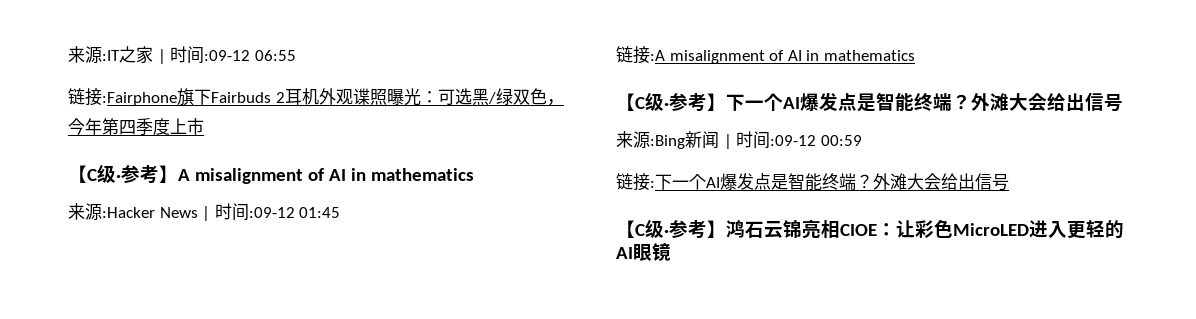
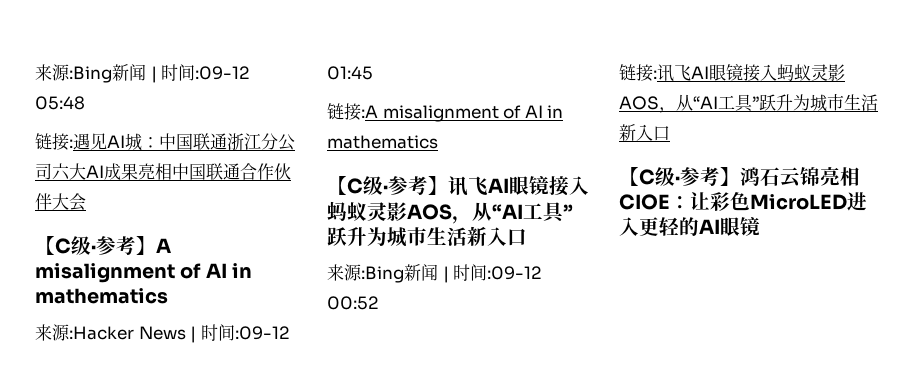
[68,46,296,64] [68,88,564,106] [68,118,204,135] 来源:IT之家 | 时间:09-12 06:55 // 链接:Fairphone旗下Fairbuds 2耳机外观谍照曝光：可选黑/绿双色，今年第四季度上市 -> [35,64,251,83] [35,96,85,110] [35,133,295,151] [35,163,291,180] [35,193,86,211] 来源:Bing新闻 | 时间:09-12 05:48 // 链接:遇见AI城：中国联通浙江分公司六大AI成果亮相中国联通合作伙伴大会
[726,92,1123,112] [616,131,862,149] [616,173,1009,191] 下一个AI爆发点是智能终端？外滩大会给出信号 // 来源:Bing新闻 | 时间:09-12 00:59 // 链接:下一个AI爆发点是智能终端？外滩大会给出信号 -> [448,176,589,196] [327,201,573,224] [327,226,527,247] [327,264,543,283] [327,296,379,310] [619,63,845,82] [619,94,878,113] [619,124,670,141] 讯飞AI眼镜接入蚂蚁灵影AOS，从“AI工具”跃升为城市生活新入口 // 来源:Bing新闻 | 时间:09-12 00:52 // 链接:讯飞AI眼镜接入蚂蚁灵影AOS，从“AI工具”跃升为城市生活新入口

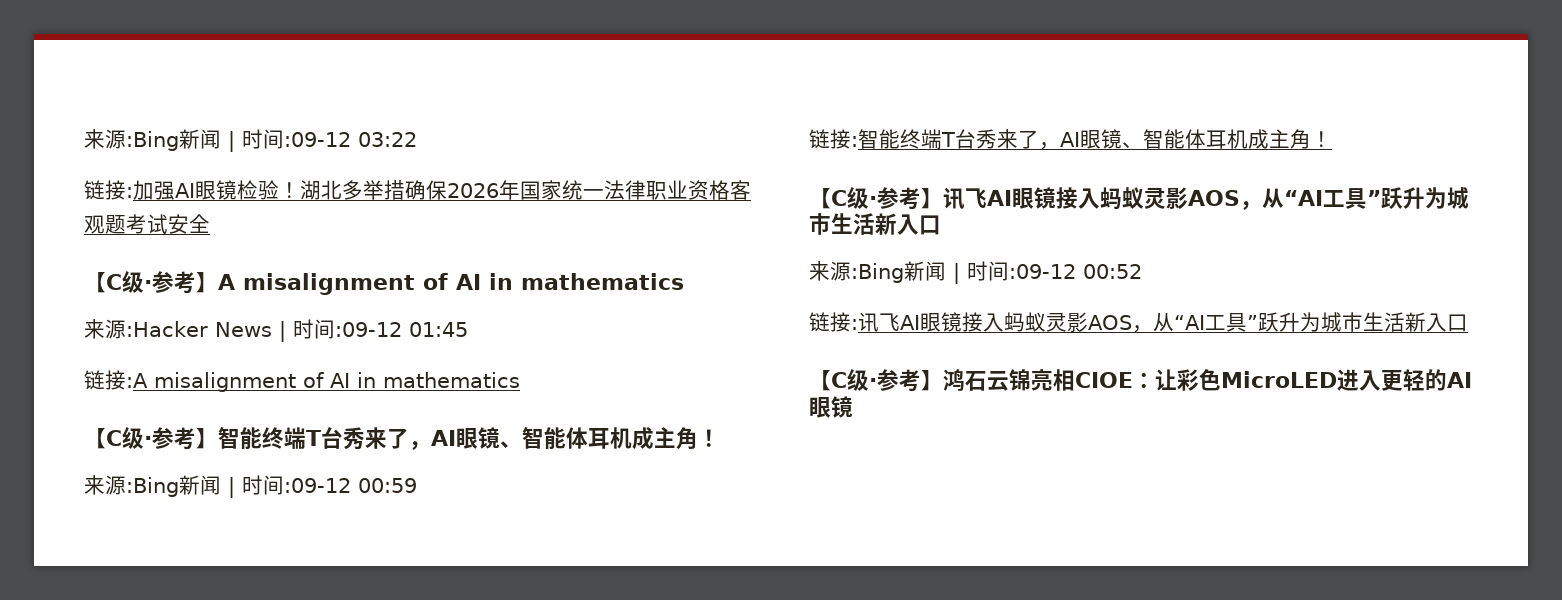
[35,64,251,83] [35,96,85,110] [35,133,295,151] [35,163,291,180] [35,193,86,211] 来源:Bing新闻 | 时间:09-12 05:48 // 链接:遇见AI城：中国联通浙江分公司六大AI成果亮相中国联通合作伙伴大会 -> [84,129,417,152] [84,180,751,200] [84,214,210,234] 来源:Bing新闻 | 时间:09-12 03:22 // 链接:加强AI眼镜检验！湖北多举措确保2026年国家统一法律职业资格客观题考试安全
(438, 142) none -> [84,427,720,450] [84,475,417,498] [809,129,1332,150] // 【C级·参考】智能终端T台秀来了，AI眼镜、智能体耳机成主角！ // 来源:Bing新闻 | 时间:09-12 00:59 // 链接:智能终端T台秀来了，AI眼镜、智能体耳机成主角！

